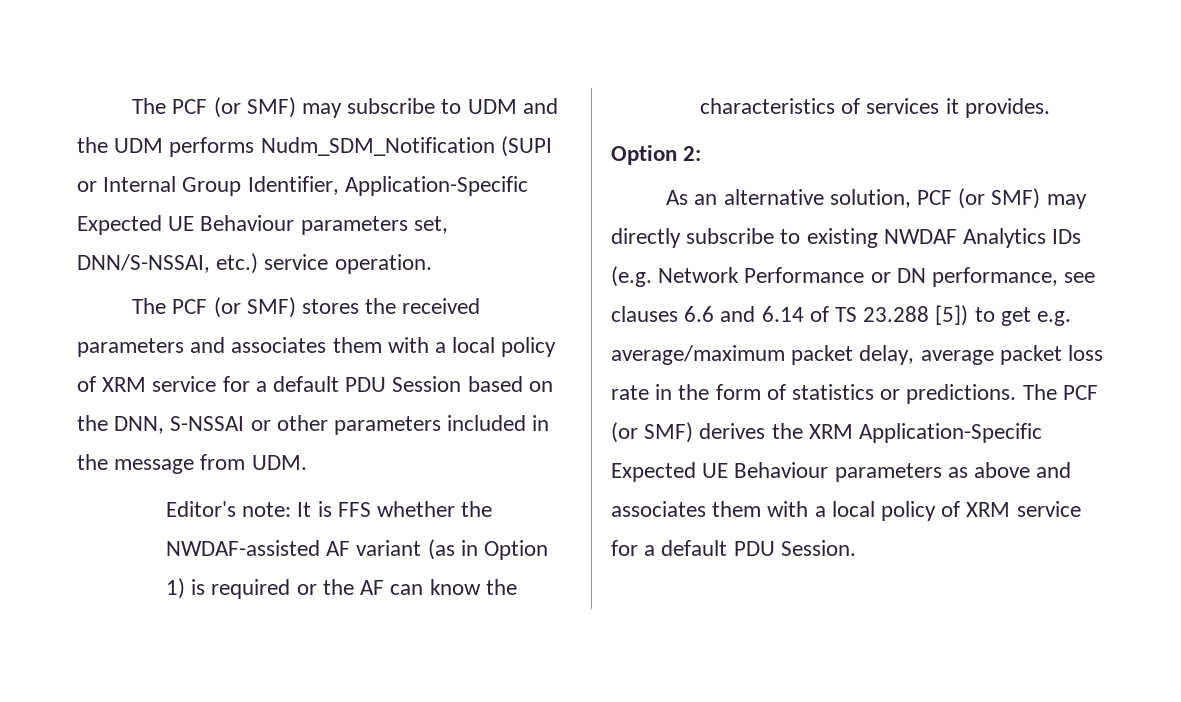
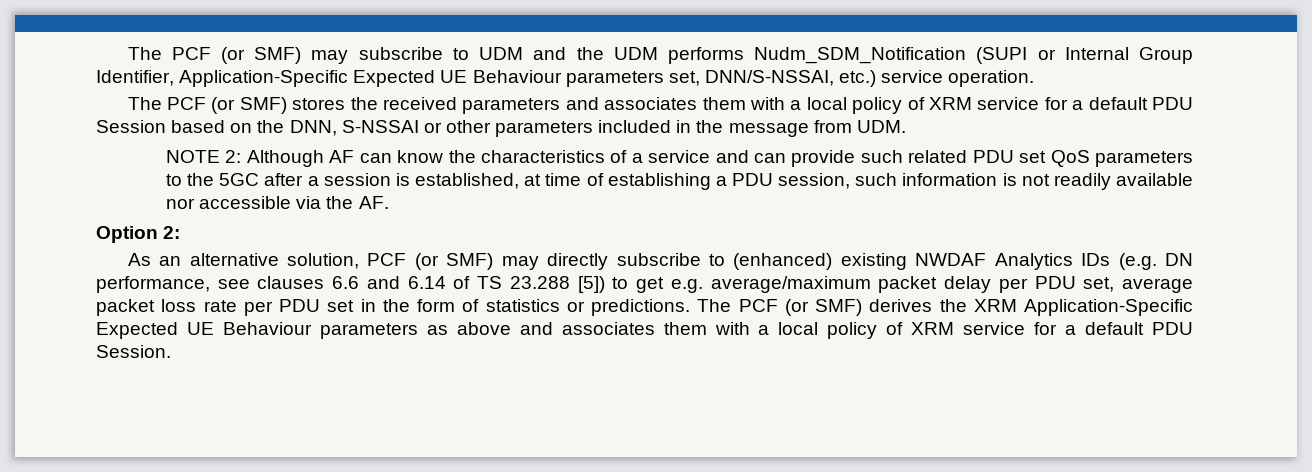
[166,501,493,517] [166,539,549,560] [166,578,354,599] Editor's note: It is FFS whether the NWDAF-assisted AF variant (as in Option 1) is required or the -> [166,150,324,167] NOTE 2: Although
[866,98,1050,118] services it provides. -> [631,150,1193,167] [166,173,1193,190] [166,196,389,209] a service and can provide such related PDU set QoS parameters to the 5GC after a session is established, at time of establishing a PDU session, such information is not readily available nor accessible via the AF.
(801, 236) none -> [733,253,833,270] (enhanced)
[658,267,891,283] Network Performance or -> (1157, 261) none
[859,345,915,365] delay, -> [944,276,1115,293] delay per PDU set,
(649, 392) none -> [243,299,355,316] per PDU set

